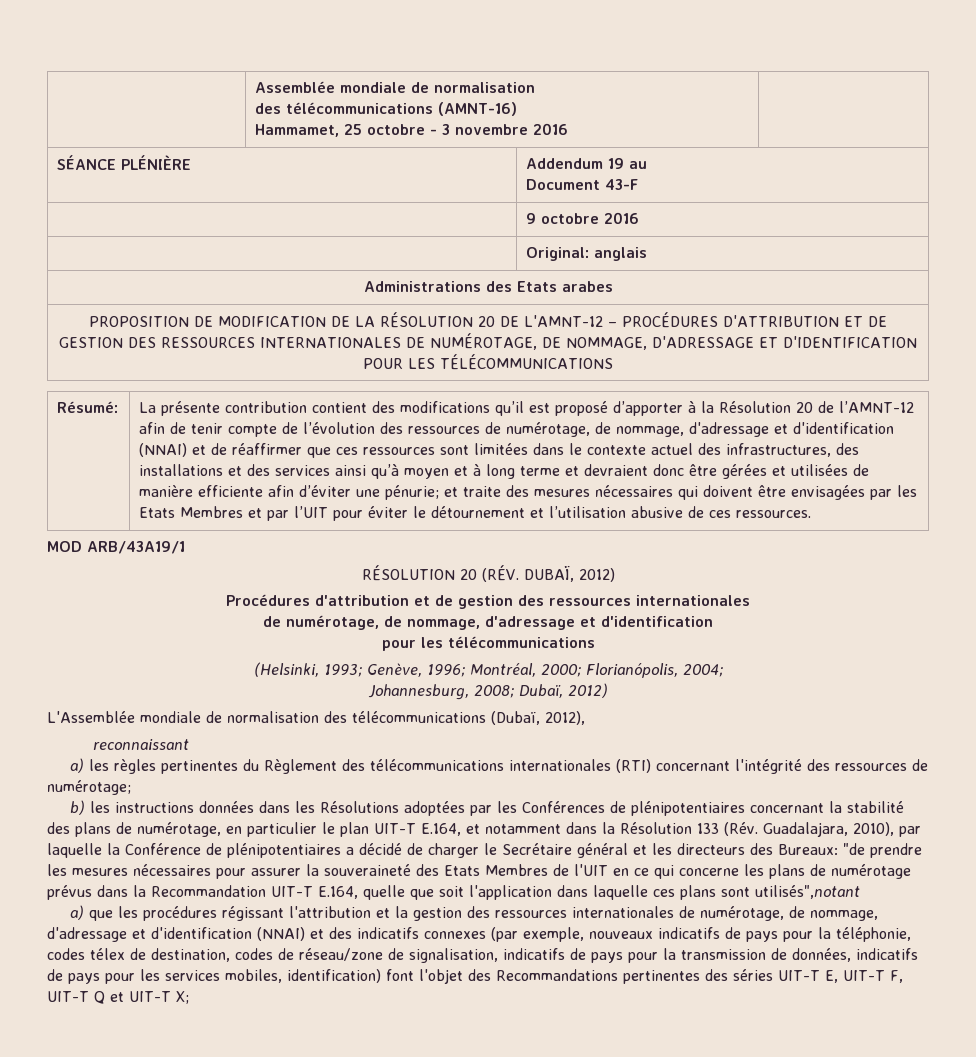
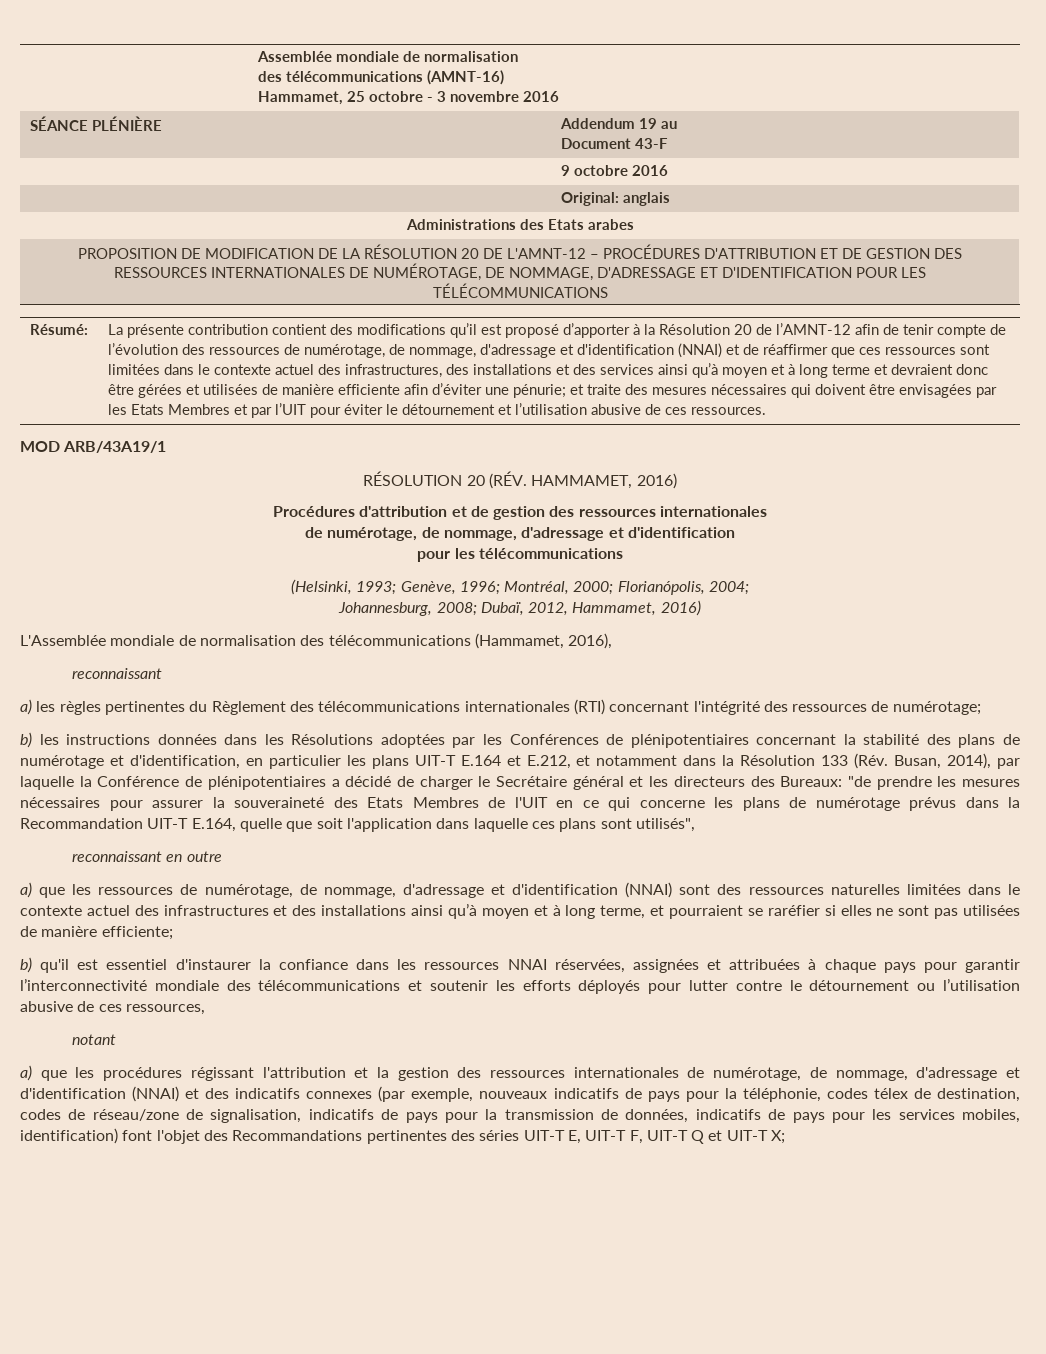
[523,565,615,582] DUBAÏ, 2012) -> [531,473,677,489] HAMMAMET, 2016)
[567,683,608,698] 2012) -> [528,600,701,616] 2012, Hammamet, 2016)
[491,711,585,725] (Dubaï, 2012), -> [474,633,613,649] (Hammamet, 2016),
[137,822,461,837] numérotage, en particulier le plan UIT-T E.164, -> [20,755,571,769] numérotage et d'identification, en particulier les plans UIT-T E.164 et E.212,
[763,822,894,837] Guadalajara, 2010), -> [894,753,992,769] Busan, 2014),
[755,885,860,899] utilisés",notant -> [635,818,695,832] [72,851,222,862] [20,882,1020,898] [20,903,1020,919] [20,926,173,940] [20,957,1020,973] [20,978,1020,994] [20,1001,205,1015] [72,1034,117,1045] utilisés", // reconnaissant en outre // a) que les ressources de numérotage, de nommage, d'adressage et d'identification (NNAI) sont des ressources naturelles limitées dans le contexte actuel des infrastructures et des installations ainsi qu’à moyen et à long terme, et pourraient se raréfier si elles ne sont pas utilisées de manière efficiente; // b) qu'il est essentiel d'instaurer la confiance dans les ressources NNAI réservées, assignées et attribuées à chaque pays pour garantir l’interconnectivité mondiale des télécommunications et soutenir les efforts déployés pour lutter contre le détournement ou l’utilisation abusive de ces ressources, // notant

